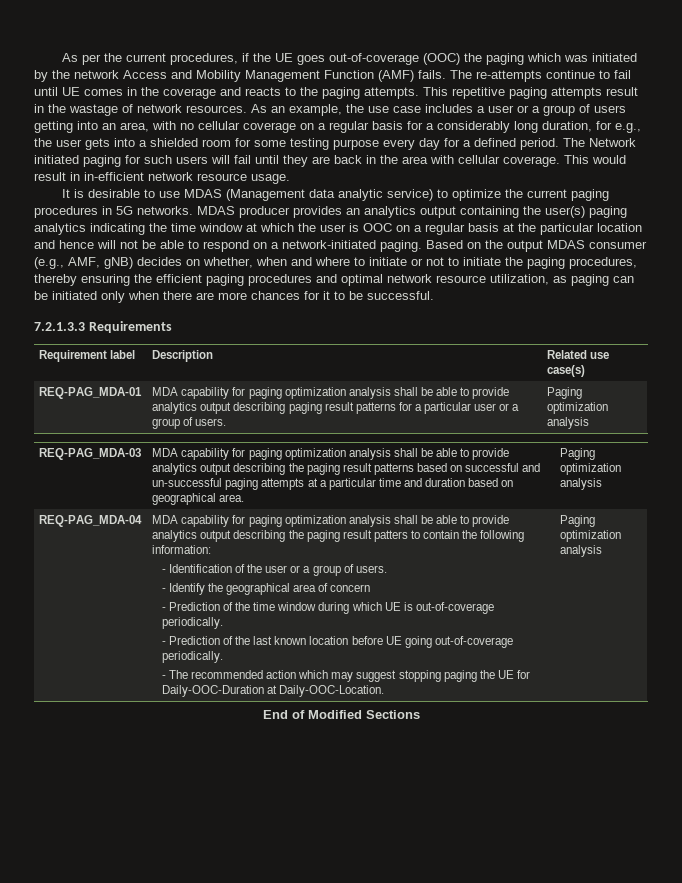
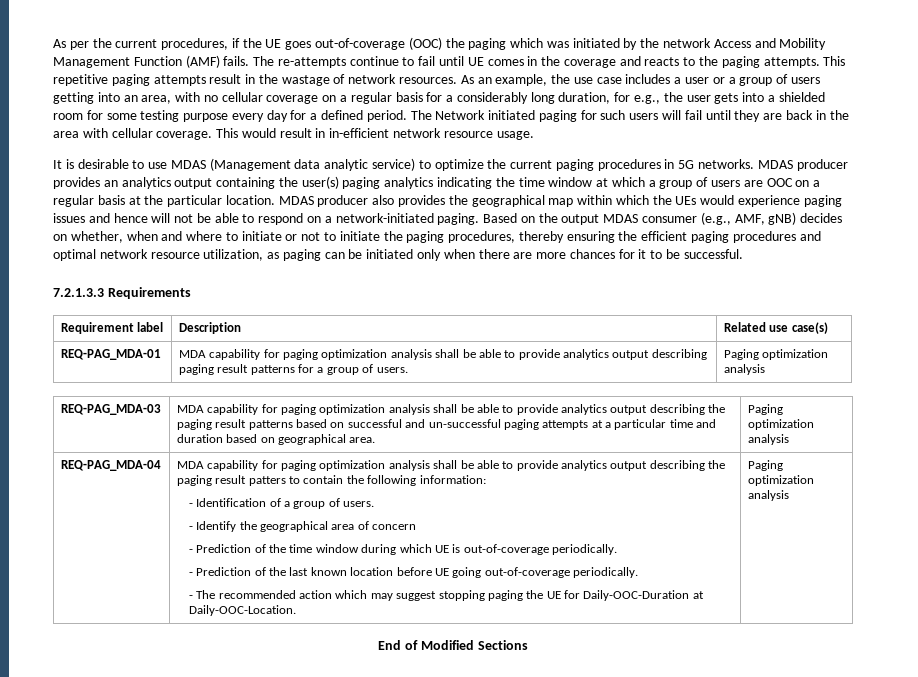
[298,223,359,232] the user is -> [648,177,763,189] a group of users are
[597,223,642,232] location -> [225,195,842,207] [53,213,85,223] location. MDAS producer also provides the geographical map within which the UEs would experience paging issues
[424,402,520,414] particular user or a -> (324, 370) none
[247,564,301,573] the user or -> (281, 502) none

